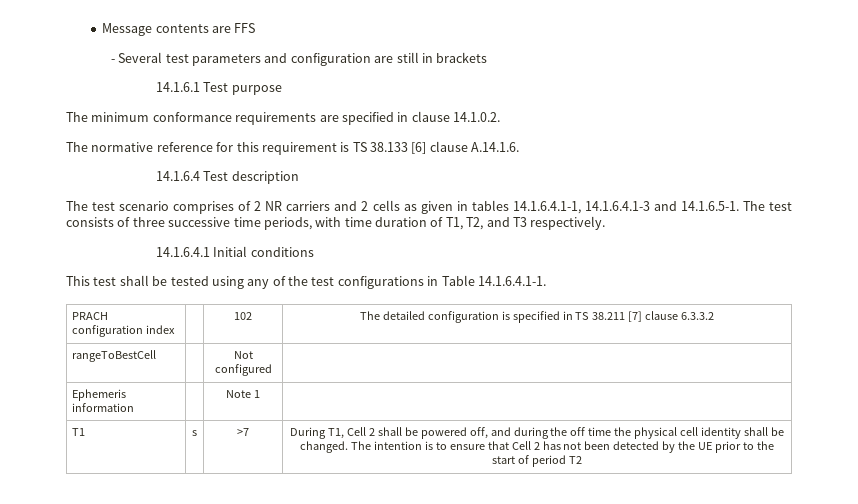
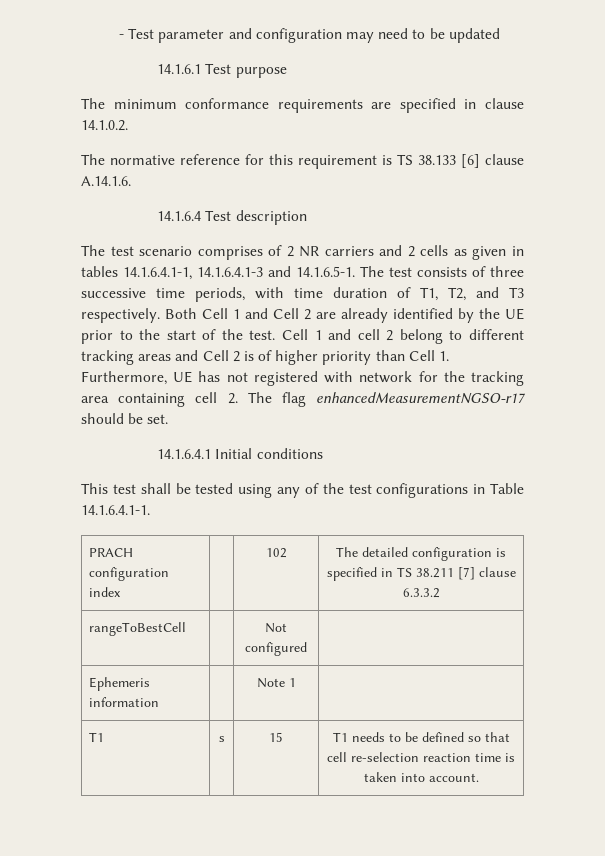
[102,23,256,36] [110,52,488,66] Message contents are FFS // - Several test parameters and configuration are still in brackets -> [119,28,500,43] - Test parameter and configuration may need to be updated
(606, 223) none -> [165,308,524,323] [81,329,524,344] [81,350,450,365] [81,371,524,386] [81,392,526,407] [81,413,169,424] Both Cell 1 and Cell 2 are already identified by the UE prior to the start of the test. Cell 1 and cell 2 belong to different tracking areas and Cell 2 is of higher priority than Cell 1. Furthermore, UE has not registered with network for the tracking area containing cell 2. The flag enhancedMeasurementNGSO-r17 should be set.
[237,428,249,436] [289,427,785,439] [299,441,775,453] [492,455,582,467] >7 | During T1, Cell 2 shall be powered off, and during the off time the physical cell identity shall be changed. The intention is to ensure that Cell 2 has not been detected by the UE prior to the start of period T2 -> [269,732,283,742] [332,732,510,742] [327,752,515,762] [363,772,479,782] 15 | T1 needs to be defined so that cell re-selection reaction time is taken into account.

